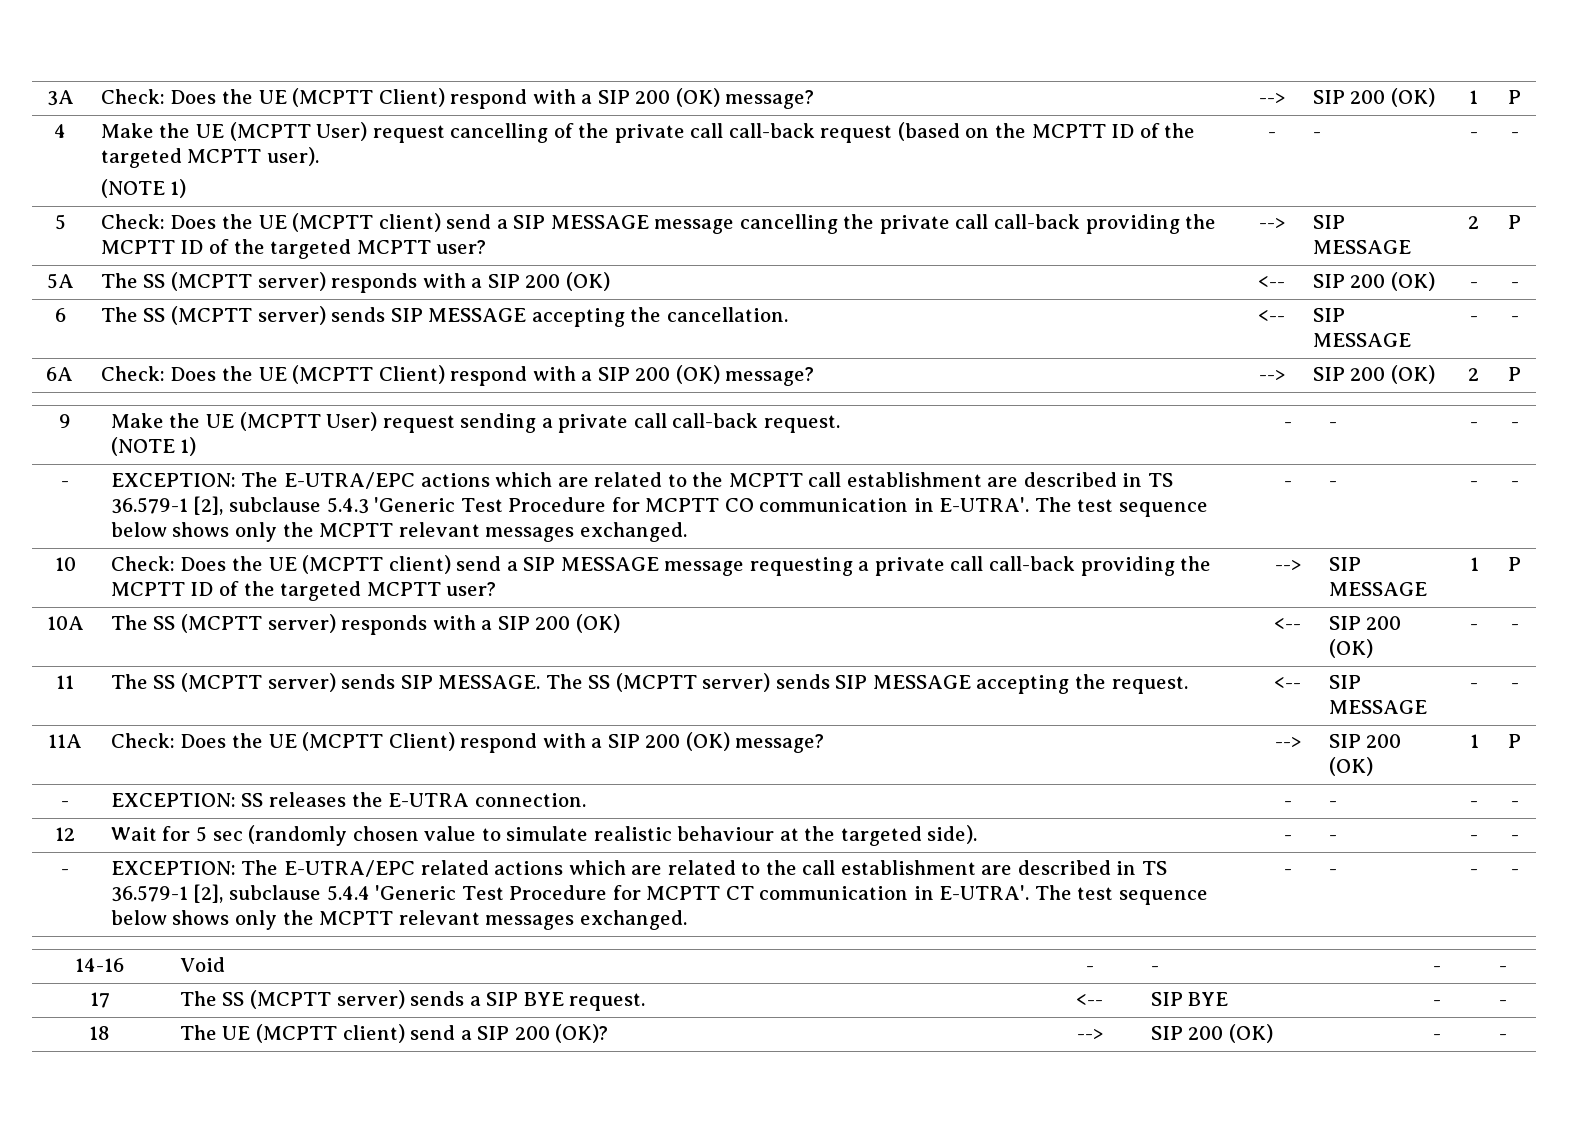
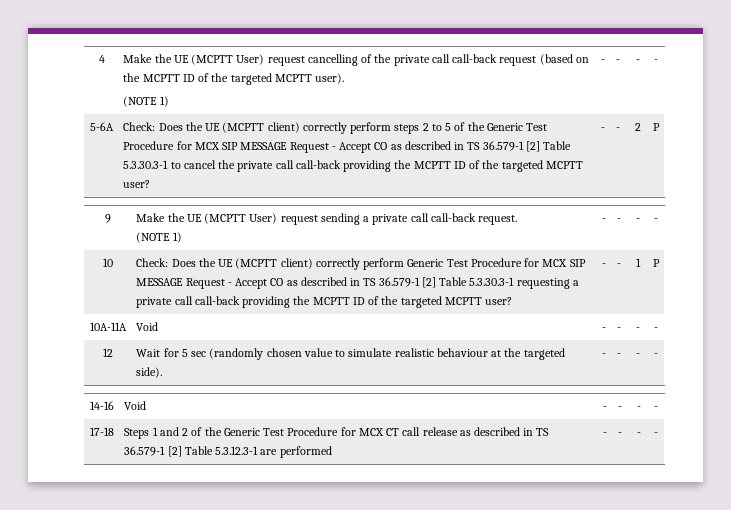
[46,90,74,106] [100,88,815,109] [1258,93,1285,104] [1312,88,1436,107] [1469,90,1478,104] [1508,90,1521,104] 3A | Check: Does the UE (MCPTT Client) respond with a SIP 200 (OK) message? | --> | SIP 200 (OK) | 1 | P // -> (98, 59) none
[54,214,66,230] [100,213,838,234] 5 | Check: Does the UE (MCPTT client) send a SIP MESSAGE message cancelling -> [90,122,114,131] [123,122,547,134] [123,141,571,153] [123,160,216,169] 5-6A | Check: Does the UE (MCPTT client) correctly perform steps 2 to 5 of the Generic Test Procedure for MCX SIP MESSAGE Request - Accept CO as described in TS 36.579-1 [2] Table 5.3.30.3-1 to cancel
[1258,218,1285,229] [1312,215,1345,229] [1312,240,1411,254] [1468,216,1479,229] [1508,215,1521,229] [46,273,74,289] [100,272,610,293] [1258,276,1285,288] [1312,272,1436,291] [1469,282,1478,288] [1510,282,1519,288] [54,308,66,322] [100,306,788,327] [1258,310,1285,322] [1312,308,1345,322] [1312,333,1411,347] [1469,316,1478,322] [1510,316,1519,322] [45,367,73,381] [100,365,815,386] [1258,370,1285,381] [1312,365,1436,384] --> | SIP MESSAGE | 2 | P // 5A | The SS (MCPTT server) responds with a SIP 200 (OK) | <-- | SIP 200 (OK) | - | - // 6 | The SS (MCPTT server) sends SIP MESSAGE accepting the cancellation. | <-- | SIP MESSAGE | - | - // 6A | Check: Does the UE (MCPTT Client) respond with a SIP 200 (OK) message? | --> | SIP 200 (OK) -> [601,127,605,131] [616,127,621,131] - | -
[61,481,69,487] [110,472,1173,489] [110,496,1208,517] [110,522,687,542] [1283,481,1292,487] [1328,481,1337,487] [1470,481,1478,487] [1510,481,1519,487] // - | EXCEPTION: The E-UTRA/EPC actions which are related to the MCPTT call establishment are described in TS 36.579-1 [2], subclause 5.4.3 'Generic Test Procedure for MCPTT CO communication in E-UTRA'. The test sequence below shows only the MCPTT relevant messages exchanged. | - | - | - | - -> (658, 220) none
[456,556,745,576] send a SIP MESSAGE message -> [315,258,586,270] [136,277,515,289] correctly perform Generic Test Procedure for MCX SIP MESSAGE Request - Accept CO as described in TS 36.579-1 [2] Table 5.3.30.3-1
[1274,560,1301,571] [1328,557,1361,571] [1328,582,1427,596] [1469,557,1479,571] [1508,557,1521,571] [46,616,84,630] [110,614,620,635] [1274,618,1301,630] [1328,616,1402,630] [1328,639,1373,658] [1470,624,1478,630] [1510,624,1519,630] [56,675,74,689] [110,673,1188,694] [1274,677,1301,689] [1328,675,1361,689] [1328,700,1427,714] [1470,683,1478,689] [1510,683,1519,689] [48,734,82,748] [110,732,825,753] [1274,737,1301,748] [1328,734,1402,748] [1328,757,1373,776] [1469,734,1479,748] [1508,734,1521,748] [61,801,69,807] [110,792,586,807] --> | SIP MESSAGE | 1 | P // 10A | The SS (MCPTT server) responds with a SIP 200 (OK) | <-- | SIP 200 (OK) | - | - // 11 | The SS (MCPTT server) sends SIP MESSAGE. The SS (MCPTT server) sends SIP MESSAGE accepting the request. | <-- | SIP MESSAGE | - | - // 11A | Check: Does the UE (MCPTT Client) respond with a SIP 200 (OK) message? | --> | SIP 200 (OK) | 1 | P // - | EXCEPTION: SS releases the E-UTRA connection. -> [602,263,606,267] [617,263,622,267] [636,258,641,267] [652,259,660,267] [90,322,127,331] [136,322,159,331] - | - | 1 | P // 10A-11A | Void
[61,869,69,875] [110,860,1167,877] [110,884,1208,905] [110,910,687,930] [1283,869,1292,875] [1328,869,1337,875] [1470,869,1478,875] [1510,869,1519,875] // - | EXCEPTION: The E-UTRA/EPC related actions which are related to the call establishment are described in TS 36.579-1 [2], subclause 5.4.4 'Generic Test Procedure for MCPTT CT communication in E-UTRA'. The test sequence below shows only the MCPTT relevant messages exchanged. | - | - | - | - -> (658, 355) none
[89,992,110,1008] [179,990,646,1011] [1076,994,1103,1006] [1150,992,1229,1006] [1432,1000,1441,1006] [1498,1000,1507,1006] [89,1026,110,1040] [179,1024,609,1043] [1076,1029,1103,1040] [1150,1024,1274,1043] 17 | The SS (MCPTT server) sends a SIP BYE request. | <-- | SIP BYE | - | - // 18 | The UE (MCPTT client) send a SIP 200 (OK)? | --> | SIP 200 (OK) -> [90,427,114,436] [124,427,550,439] [124,446,332,458] [603,432,607,436] [618,432,623,436] 17-18 | Steps 1 and 2 of the Generic Test Procedure for MCX CT call release as described in TS 36.579-1 [2] Table 5.3.12.3-1 are performed | - | -

